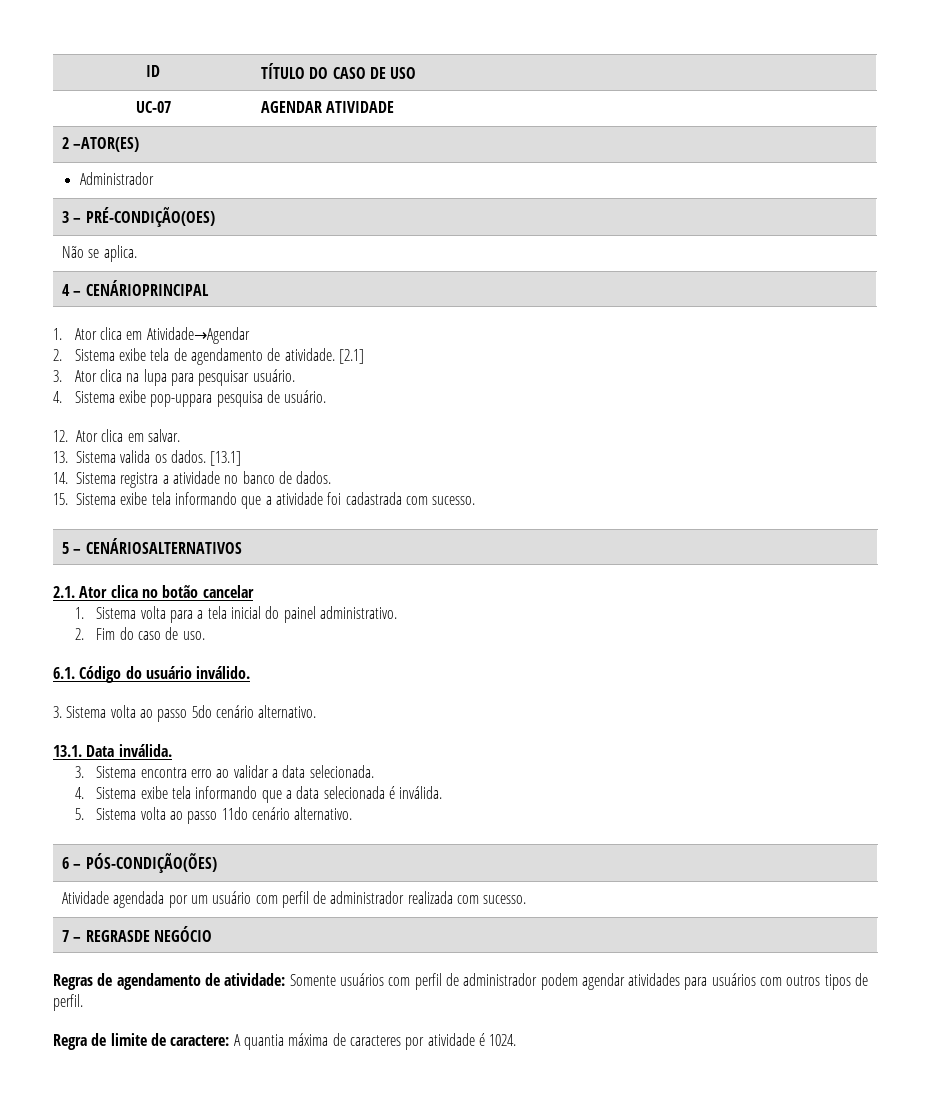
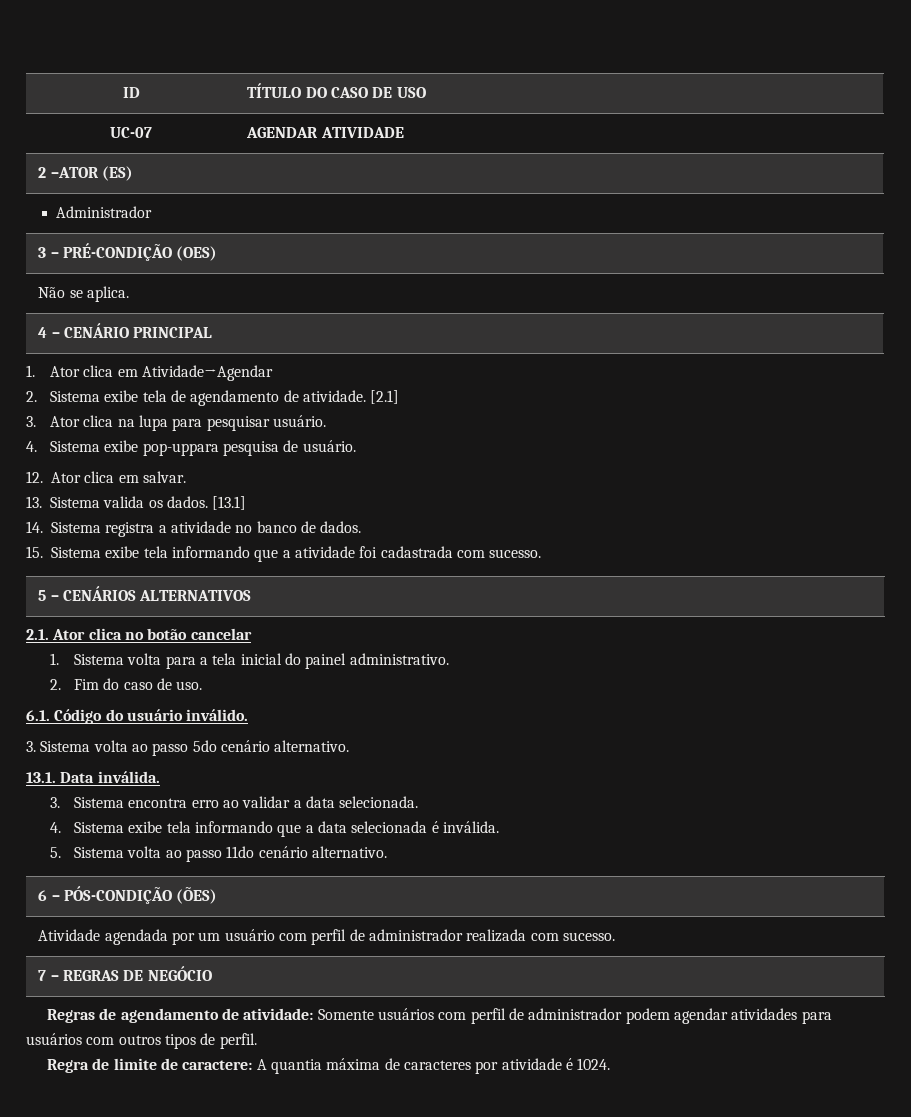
[73,137,140,152] –ATOR(ES) -> [50,166,133,181] –ATOR (ES)
[85,207,215,227] PRÉ-CONDIÇÃO(OES) -> [62,243,218,261] PRÉ-CONDIÇÃO (OES)
[85,280,209,296] CENÁRIOPRINCIPAL -> [63,323,213,338] CENÁRIO PRINCIPAL
[85,538,242,554] CENÁRIOSALTERNATIVOS -> [62,586,252,601] CENÁRIOS ALTERNATIVOS
[85,853,217,873] PÓS-CONDIÇÃO(ÕES) -> [63,886,218,904] PÓS-CONDIÇÃO (ÕES)
[85,930,150,942] REGRASDE -> [62,970,144,981] REGRAS DE

